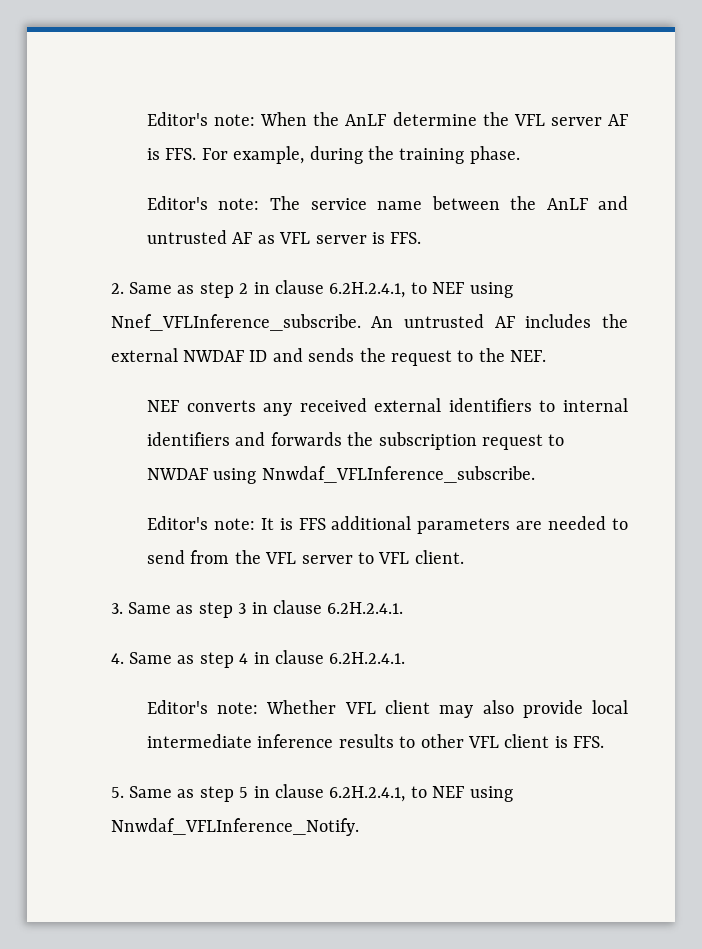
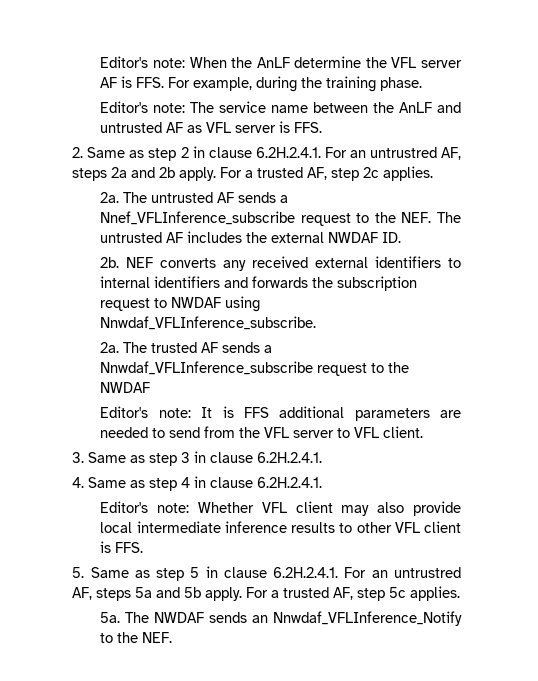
[329,282,513,298] [110,314,394,331] 6.2H.2.4.1, to NEF using Nnef_VFLInference_subscribe. An -> [255,147,461,160] [72,166,434,181] [100,192,289,203] [100,211,461,226] 6.2H.2.4.1. For an untrustred AF, steps 2a and 2b apply. For a trusted AF, step 2c applies. // 2a. The untrusted AF sends a Nnef_VFLInference_subscribe request to the NEF. The
[249,348,547,366] ID and sends the request to the NEF. // -> [382,232,402,243] [100,257,120,268] ID. // 2b.
(535, 474) none -> [100,342,273,353] [100,361,410,376] [100,382,151,393] // 2a. The trusted AF sends a Nnwdaf_VFLInference_subscribe request to the NWDAF
[329,786,513,802] [110,818,359,836] 6.2H.2.4.1, to NEF using Nnwdaf_VFLInference_Notify. -> [273,567,462,578] [72,586,461,601] [100,611,462,626] [100,632,173,643] 6.2H.2.4.1. For an untrustred AF, steps 5a and 5b apply. For a trusted AF, step 5c applies. // 5a. The NWDAF sends an Nnwdaf_VFLInference_Notify to the NEF.

